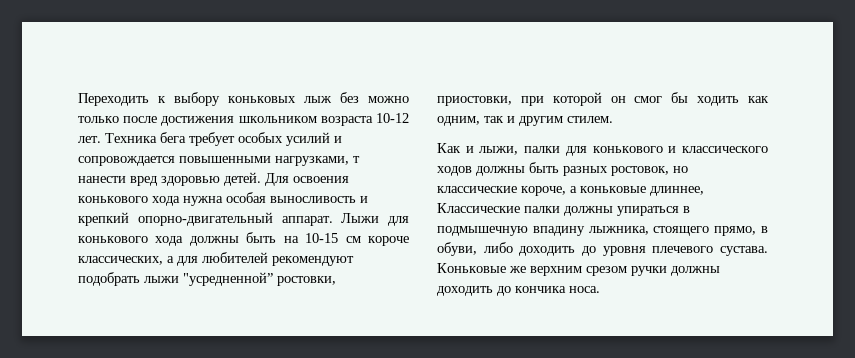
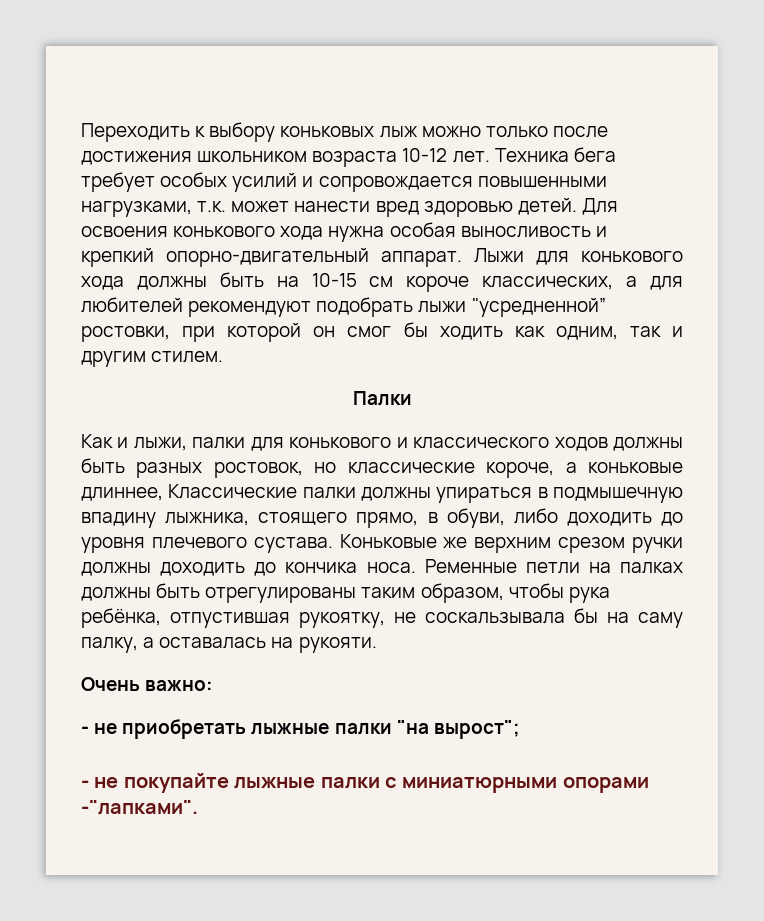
[340,92,359,103] без -> (418, 132) none
[353,156,360,163] т -> [197,201,290,212] т.к. может
[437,96,512,106] приостовки, -> (170, 334) none
(613, 119) none -> [352,391,412,406] // Палки
(600, 289) none -> [424,559,683,574] [81,583,610,603] [81,608,683,628] [81,637,377,653] [81,677,214,691] [81,719,520,739] [81,773,649,793] [81,800,198,815] Ременные петли на палках должны быть отрегулированы таким образом, чтобы рука ребёнка, отпустившая рукоятку, не соскальзывала бы на саму палку, а оставалась на рукояти. // Очень важно: // - не приобретать лыжные палки "на вырост"; // - не покупайте лыжные палки с миниатюрными опорами -"лапками".

